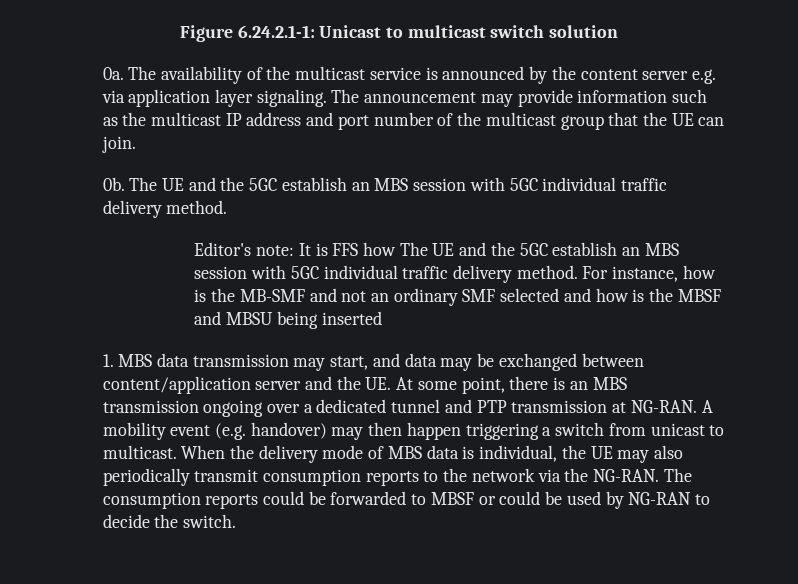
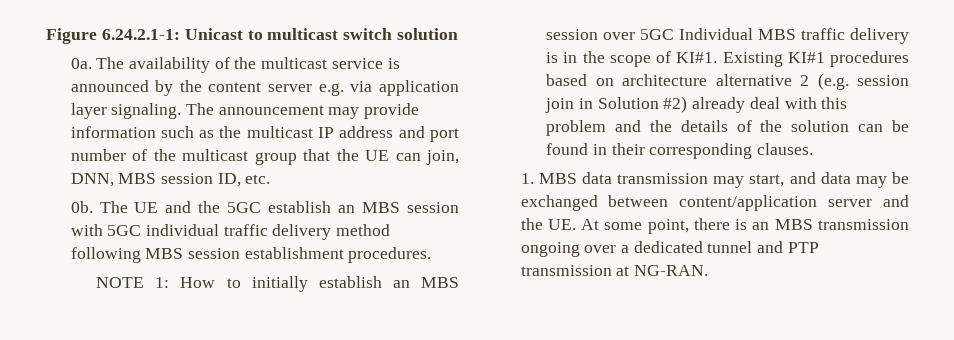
[101,136,136,153] join. -> [426,150,459,165] [70,173,271,187] join, DNN, MBS session ID, etc.
[166,200,228,214] [194,242,679,256] [194,265,716,283] [194,288,721,306] [194,311,382,329] method. // Editor's note: It is FFS how The UE and the 5GC establish an MBS session with 5GC individual traffic delivery method. For instance, how is the MB-SMF and not an ordinary SMF selected and how is the MBSF and MBSU being inserted -> [336,224,391,236] [70,247,432,263] [96,276,459,292] [546,28,909,44] [546,51,909,67] [546,73,909,90] [545,96,848,113] [546,120,909,136] [546,143,814,159] method following MBS session establishment procedures. // NOTE 1: How to initially establish an MBS session over 5GC Individual MBS traffic delivery is in the scope of KI#1. Existing KI#1 procedures based on architecture alternative 2 (e.g. session join in Solution #2) already deal with this problem and the details of the solution can be found in their corresponding clauses.
[701,400,713,413] [102,422,725,440] [102,445,684,463] [102,468,692,486] [102,491,711,509] [102,514,237,528] A mobility event (e.g. handover) may then happen triggering a switch from unicast to multicast. When the delivery mode of MBS data is individual, the UE may also periodically transmit consumption reports to the network via the NG-RAN. The consumption reports could be forwarded to MBSF or could be used by NG-RAN to decide the switch. -> (709, 270) none

